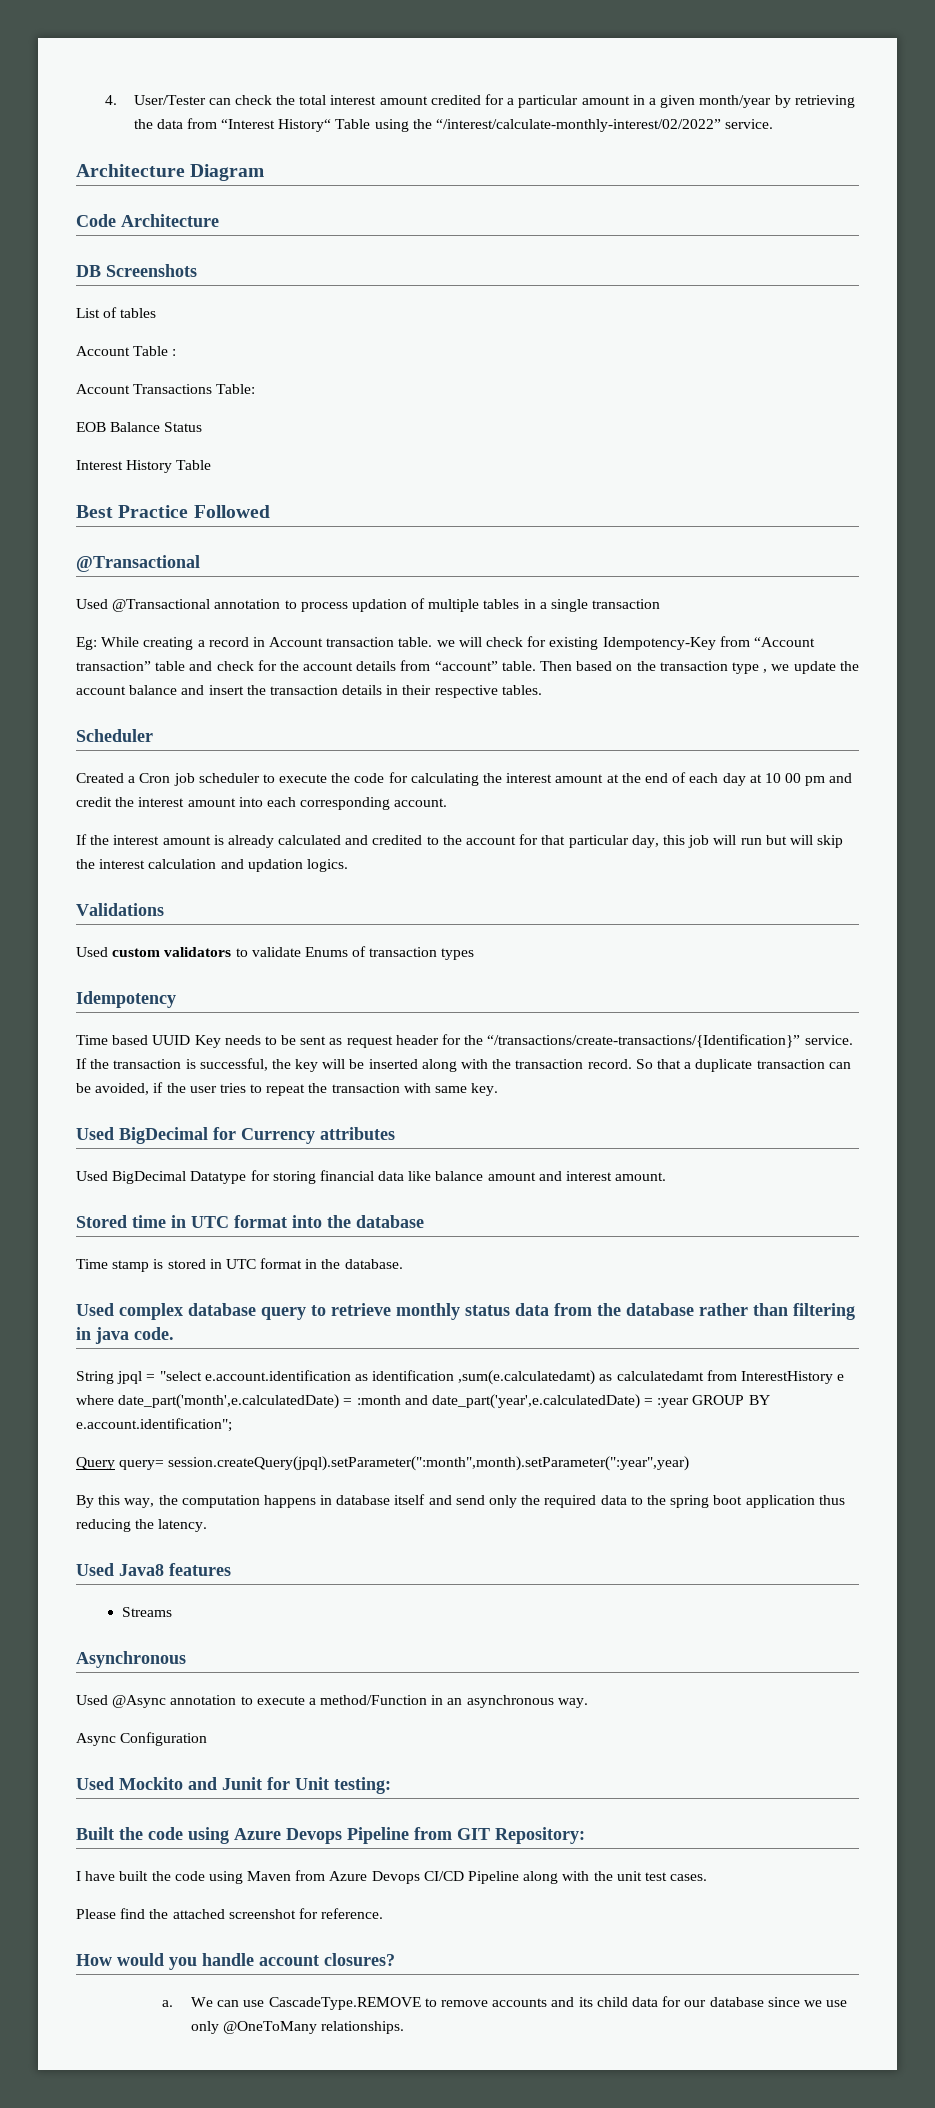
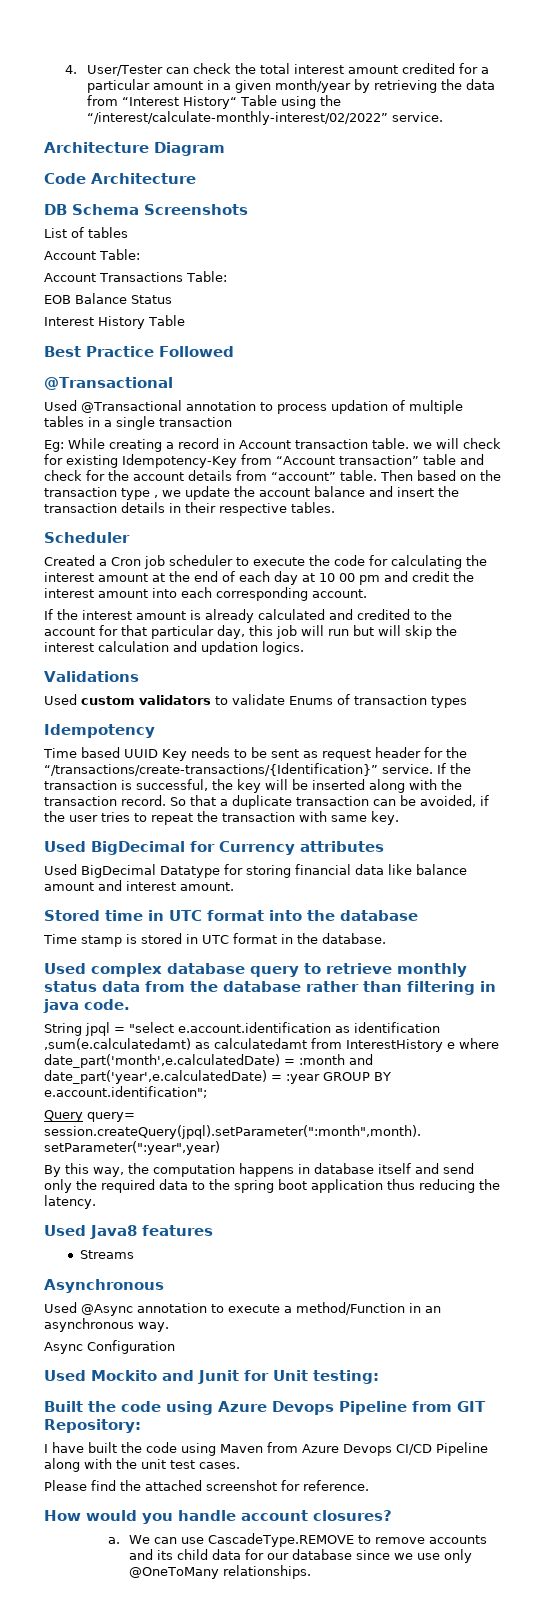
(101, 271) none -> [72,204,139,215] Schema
[133,346,177,356] Table : -> [99,249,140,260] Table:

